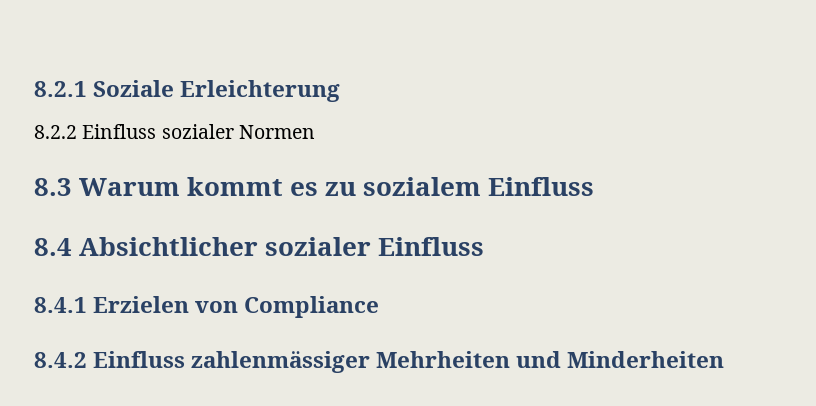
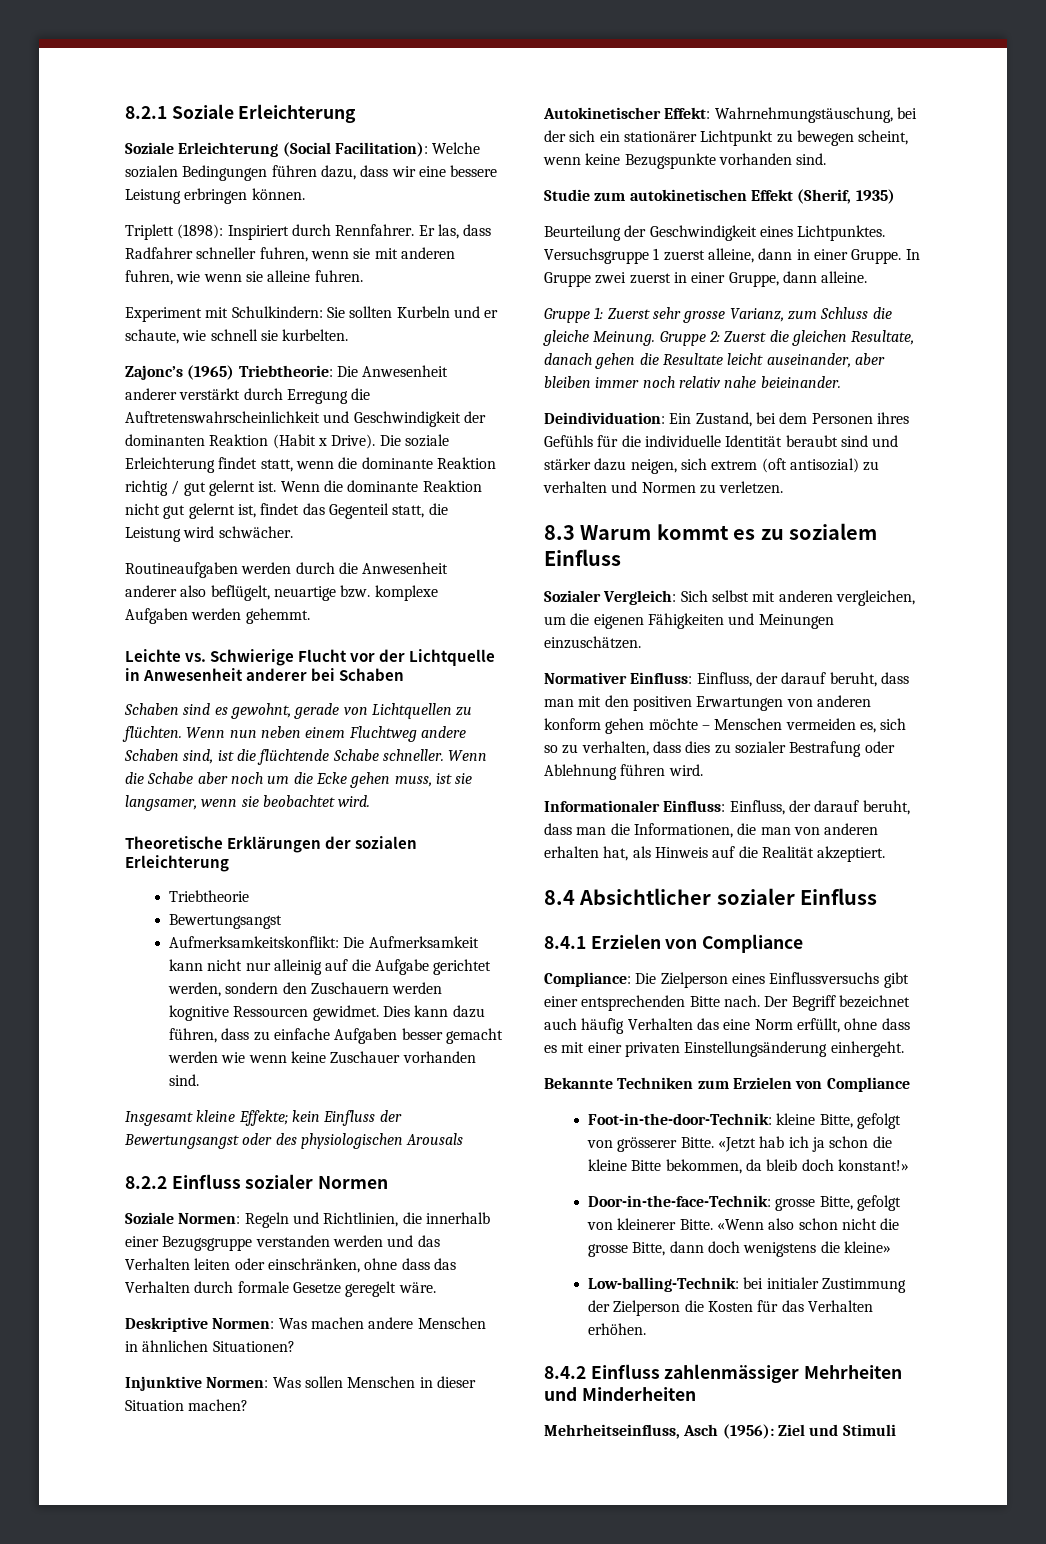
[34,124,315,139] 8.2.2 Einfluss sozialer Normen -> [125,142,481,157] [125,165,498,181] [125,188,305,204] [125,224,492,240] [125,247,455,262] [125,270,363,285] [125,306,499,322] [125,329,349,344] [125,365,449,380] [125,388,371,404] [125,411,486,427] [125,434,449,449] [125,457,496,473] [125,480,482,496] [125,503,448,519] [125,526,293,542] [125,562,449,578] [125,585,438,601] [125,608,310,624] [125,649,496,666] [125,668,405,681] [124,703,473,719] [122,726,466,742] [124,749,488,765] [125,772,473,788] [125,795,371,811] [125,836,418,853] [125,855,229,872] [169,890,250,902] [169,914,283,929] [169,936,479,948] [169,959,492,975] [168,982,443,997] [169,1005,485,1021] [169,1028,503,1044] [168,1051,476,1063] [169,1074,200,1086] [125,1110,402,1126] [124,1133,464,1149] [125,1174,389,1189] [125,1212,490,1228] [125,1235,440,1251] [125,1258,456,1273] [125,1281,436,1297] [125,1317,486,1332] [125,1340,295,1352] [125,1376,476,1391] [125,1399,249,1411] [543,107,917,123] [544,130,909,146] [543,153,827,169] [544,189,895,204] [544,225,886,241] [544,248,920,264] [544,271,868,287] [544,307,892,323] [543,330,915,346] [544,353,885,369] [544,376,841,388] [544,412,909,427] [544,435,899,447] [544,458,880,474] [543,481,784,494] Soziale Erleichterung (Social Facilitation): Welche sozialen Bedingungen führen dazu, dass wir eine bessere Leistung erbringen können. // Triplett (1898): Inspiriert durch Rennfahrer. Er las, dass Radfahrer schneller fuhren, wenn sie mit anderen fuhren, wie wenn sie alleine fuhren. // Experiment mit Schulkindern: Sie sollten Kurbeln und er schaute, wie schnell sie kurbelten. // Zajonc’s (1965) Triebtheorie: Die Anwesenheit anderer verstärkt durch Erregung die Auftretenswahrscheinlichkeit und Geschwindigkeit der dominanten Reaktion (Habit x Drive). Die soziale Erleichterung findet statt, wenn die dominante Reaktion richtig / gut gelernt ist. Wenn die dominante Reaktion nicht gut gelernt ist, findet das Gegenteil statt, die Leistung wird schwächer. // Routineaufgaben werden durch die Anwesenheit anderer also beflügelt, neuartige bzw. komplexe Aufgaben werden gehemmt. // Leichte vs. Schwierige Flucht vor der Lichtquelle in Anwesenheit anderer bei Schaben // Schaben sind es gewohnt, gerade von Lichtquellen zu flüchten. Wenn nun neben einem Fluchtweg andere Schaben sind, ist die flüchtende Schabe schneller. Wenn die Schabe aber noch um die Ecke gehen muss, ist sie langsamer, wenn sie beobachtet wird. // Theoretische Erklärungen der sozialen Erleichterung // Triebtheorie // Bewertungsangst // Aufmerksamkeitskonflikt: Die Aufmerksamkeit kann nicht nur alleinig auf die Aufgabe gerichtet werden, sondern den Zuschauern werden kognitive Ressourcen gewidmet. Dies kann dazu führen, dass zu einfache Aufgaben besser gemacht werden wie wenn keine Zuschauer vorhanden sind. // Insgesamt kleine Effekte; kein Einfluss der Bewertungsangst oder des physiologischen Arousals // 8.2.2 Einfluss sozialer Normen // Soziale Normen: Regeln und Richtlinien, die innerhalb einer Bezugsgruppe verstanden werden und das Verhalten leiten oder einschränken, ohne dass das Verhalten durch formale Gesetze geregelt wäre. // Deskriptive Normen: Was machen andere Menschen in ähnlichen Situationen? // Injunktive Normen: Was sollen Menschen in dieser Situation machen? // Autokinetischer Effekt: Wahrnehmungstäuschung, bei der sich ein stationärer Lichtpunkt zu bewegen scheint, wenn keine Bezugspunkte vorhanden sind. // Studie zum autokinetischen Effekt (Sherif, 1935) // Beurteilung der Geschwindigkeit eines Lichtpunktes. Versuchsgruppe 1 zuerst alleine, dann in einer Gruppe. In Gruppe zwei zuerst in einer Gruppe, dann alleine. // Gruppe 1: Zuerst sehr grosse Varianz, zum Schluss die gleiche Meinung. Gruppe 2: Zuerst die gleichen Resultate, danach gehen die Resultate leicht auseinander, aber bleiben immer noch relativ nahe beieinander. // Deindividuation: Ein Zustand, bei dem Personen ihres Gefühls für die individuelle Identität beraubt sind und stärker dazu neigen, sich extrem (oft antisozial) zu verhalten und Normen zu verletzen.
(595, 186) none -> [544,590,915,606] [544,613,834,629] [544,636,641,649] [544,672,909,687] [544,695,871,711] [544,718,907,734] [544,741,895,757] [544,764,703,780] [544,800,910,815] [544,823,879,838] [544,846,886,862] // Sozialer Vergleich: Sich selbst mit anderen vergleichen, um die eigenen Fähigkeiten und Meinungen einzuschätzen. // Normativer Einfluss: Einfluss, der darauf beruht, dass man mit den positiven Erwartungen von anderen konform gehen möchte – Menschen vermeiden es, sich so zu verhalten, dass dies zu sozialer Bestrafung oder Ablehnung führen wird. // Informationaler Einfluss: Einfluss, der darauf beruht, dass man die Informationen, die man von anderen erhalten hat, als Hinweis auf die Realität akzeptiert.
(380, 307) none -> [544,972,909,988] [544,995,910,1011] [544,1018,910,1034] [544,1041,904,1057] [544,1077,910,1092] [588,1113,901,1129] [587,1136,892,1152] [588,1159,909,1174] [588,1195,901,1211] [587,1218,900,1230] [588,1241,891,1257] [588,1277,906,1293] [588,1300,873,1316] [588,1323,647,1335] // Compliance: Die Zielperson eines Einflussversuchs gibt einer entsprechenden Bitte nach. Der Begriff bezeichnet auch häufig Verhalten das eine Norm erfüllt, ohne dass es mit einer privaten Einstellungsänderung einhergeht. // Bekannte Techniken zum Erzielen von Compliance // Foot-in-the-door-Technik: kleine Bitte, gefolgt von grösserer Bitte. «Jetzt hab ich ja schon die kleine Bitte bekommen, da bleib doch konstant!» // Door-in-the-face-Technik: grosse Bitte, gefolgt von kleinerer Bitte. «Wenn also schon nicht die grosse Bitte, dann doch wenigstens die kleine» // Low-balling-Technik: bei initialer Zustimmung der Zielperson die Kosten für das Verhalten erhöhen.
(725, 359) none -> [544,1424,896,1439] // Mehrheitseinfluss, Asch (1956): Ziel und Stimuli

